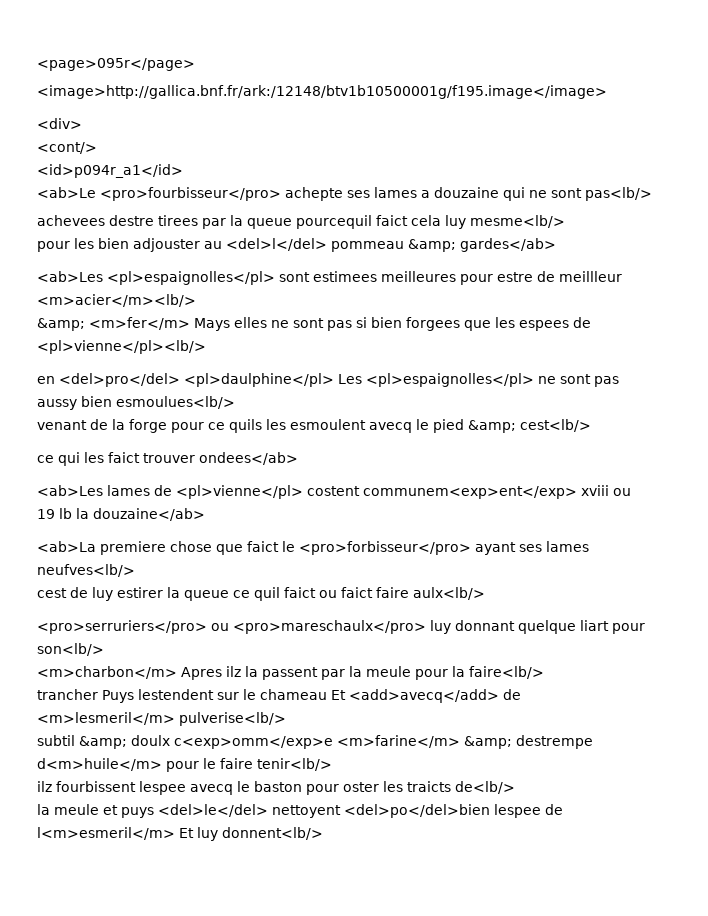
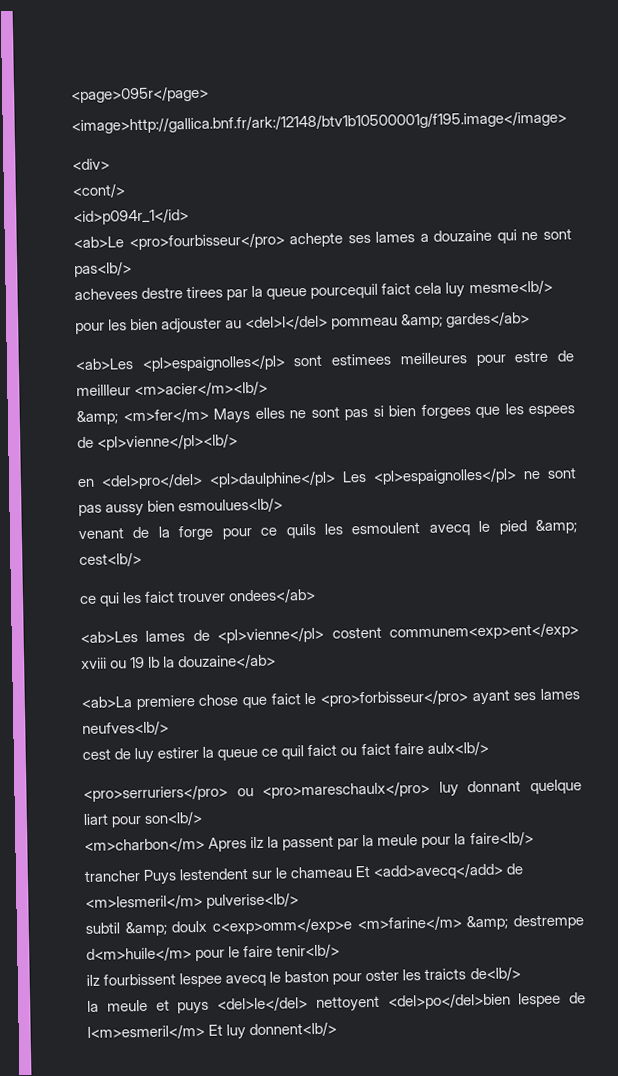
[37,164,183,178] <id>p094r_a1</id> -> [73,208,189,226] <id>p094r_1</id>

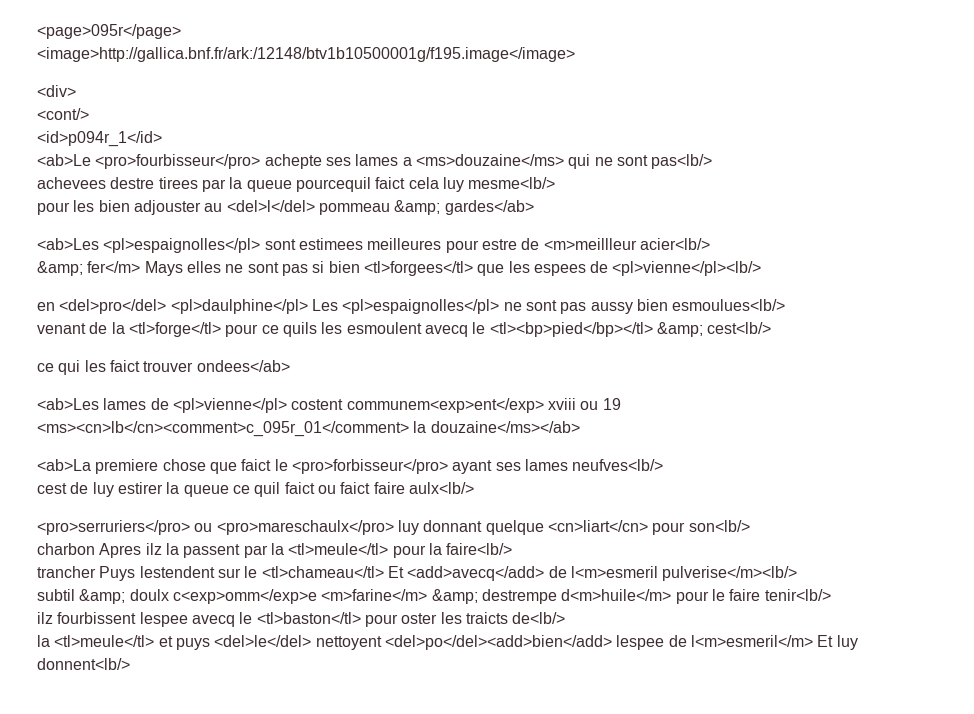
[433,229,493,242] douzaine -> [415,154,564,166] <ms>douzaine</ms>
[76,380,269,398] [76,407,209,426] meillleur <m>acier</m><lb/> // &amp; <m>fer</m> -> [543,238,710,250] [37,261,141,276] <m>meillleur acier<lb/> // &amp; fer</m>
[420,404,471,420] forgees -> [363,261,473,276] <tl>forgees</tl>
[178,525,215,541] forge -> [128,322,221,337] <tl>forge</tl>
[498,520,527,535] pied -> [489,322,653,337] <tl><bp>pied</bp></tl>
[148,653,277,670] lb la douzaine</ab> -> [37,421,580,437] <ms><cn>lb</cn><comment>c_095r_01</comment> la douzaine</ms></ab>
[83,813,109,826] liart -> [547,520,648,532] <cn>liart</cn>
[84,836,205,854] <m>charbon</m> -> [37,543,95,555] charbon
[377,834,419,846] meule -> [288,543,389,555] <tl>meule</tl>
[290,866,353,879] chameau -> [261,566,384,578] <tl>chameau</tl>
[85,892,300,910] <m>lesmeril</m> pulverise<lb/> -> [570,566,798,581] l<m>esmeril pulverise</m><lb/>
[284,970,330,983] baston -> [256,612,361,624] <tl>baston</tl>
[106,999,148,1012] meule -> [54,635,155,647] <tl>meule</tl>
[387,992,511,1010] <del>po</del>bien -> [384,635,612,650] <del>po</del><add>bien</add>

